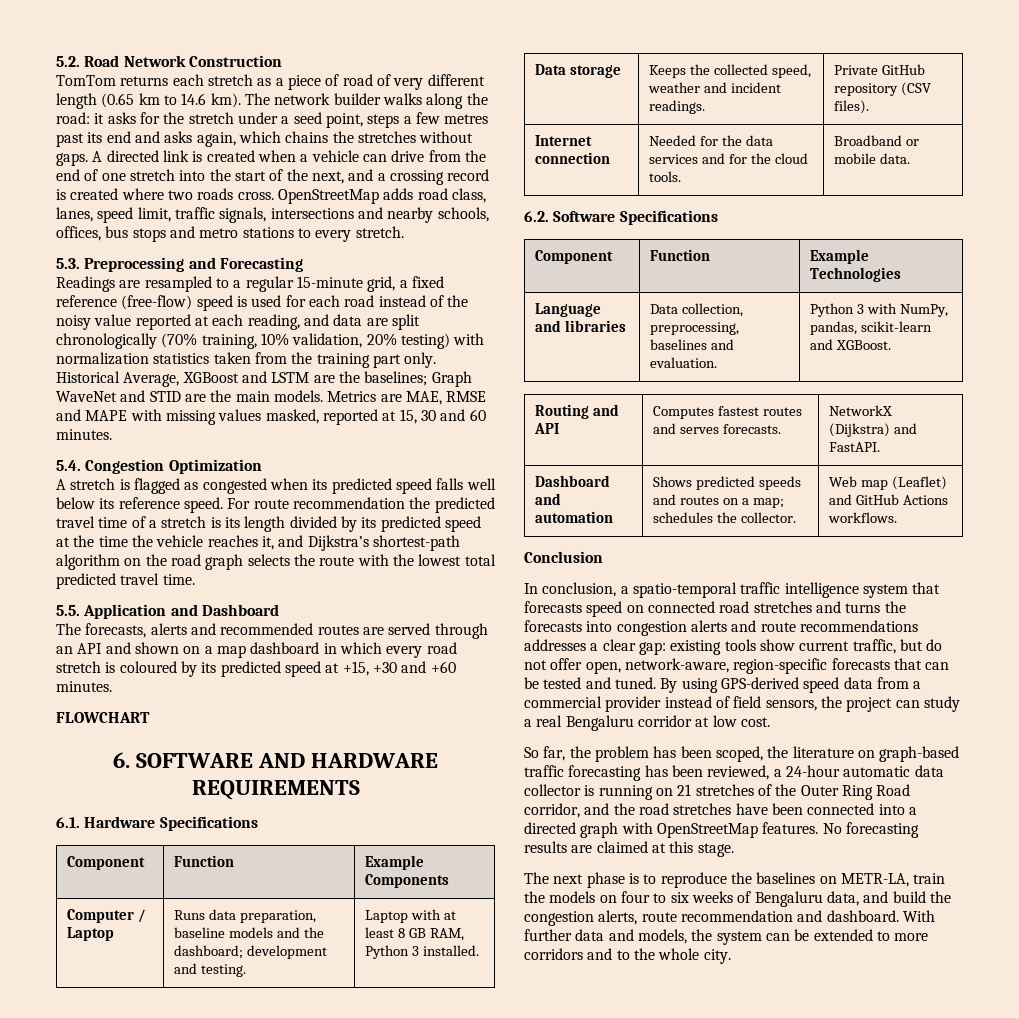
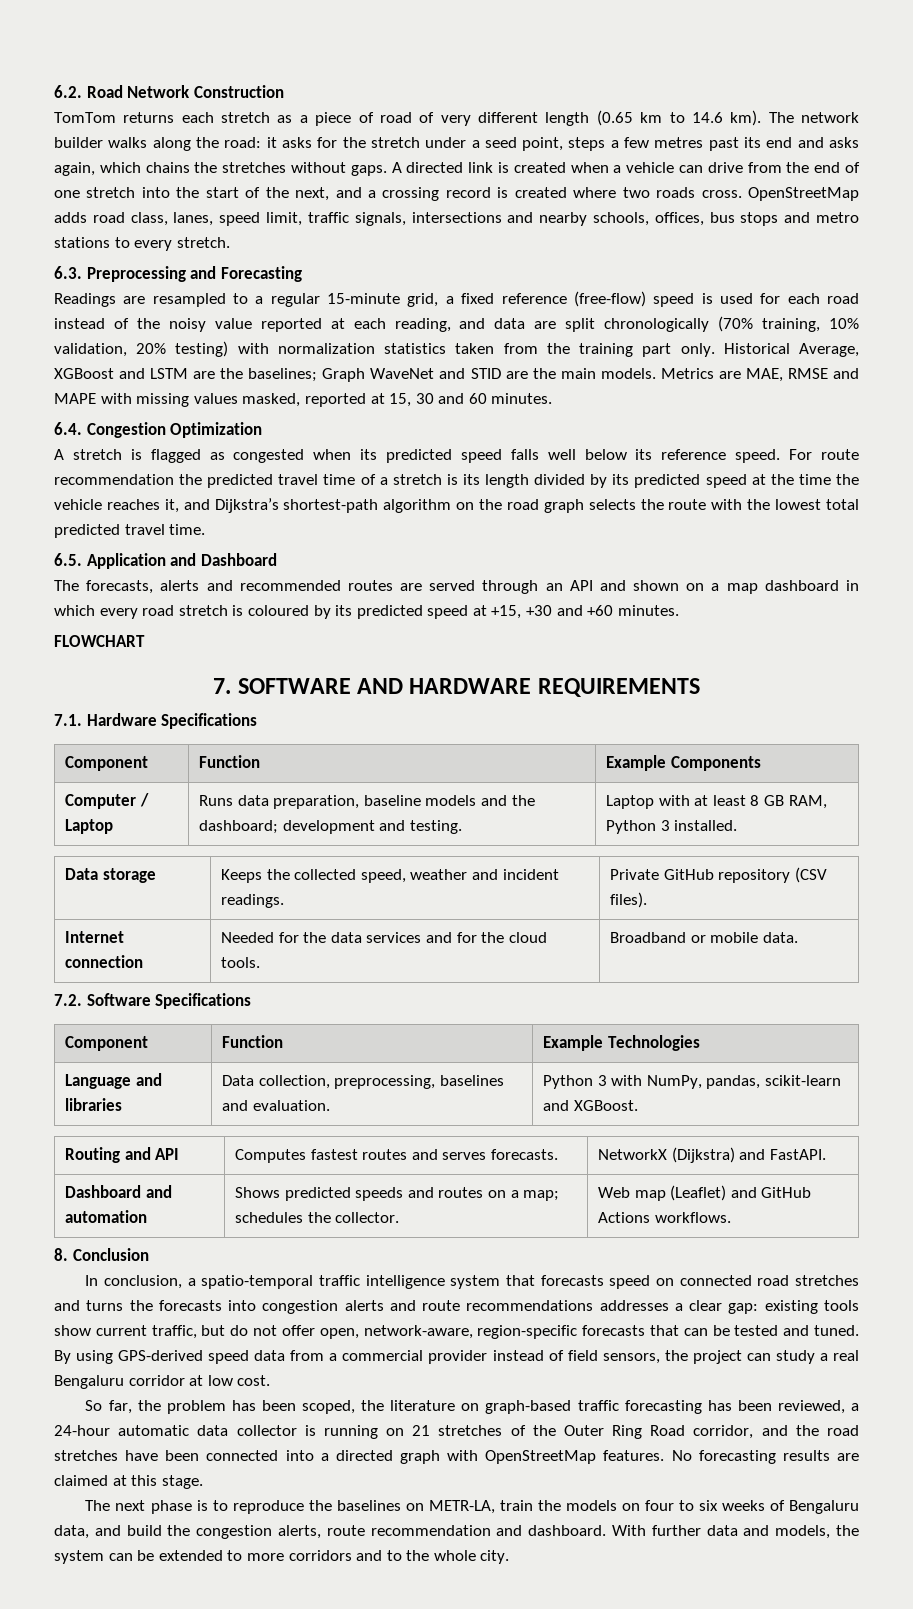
[56,56,80,67] 5.2. -> [54,85,82,98] 6.2.
[56,258,80,269] 5.3. -> [54,266,82,279] 6.3.
[56,460,81,471] 5.4. -> [54,422,82,435] 6.4.
[56,605,80,616] 5.5. -> [54,553,82,566] 6.5.
[112,752,130,768] 6. -> [213,678,232,694] 7.
[56,817,80,828] 6.1. -> [54,714,82,726] 7.1.
[524,211,549,222] 6.2. -> [54,994,82,1006] 7.2.
(897, 517) none -> [54,1248,68,1261] 8.

